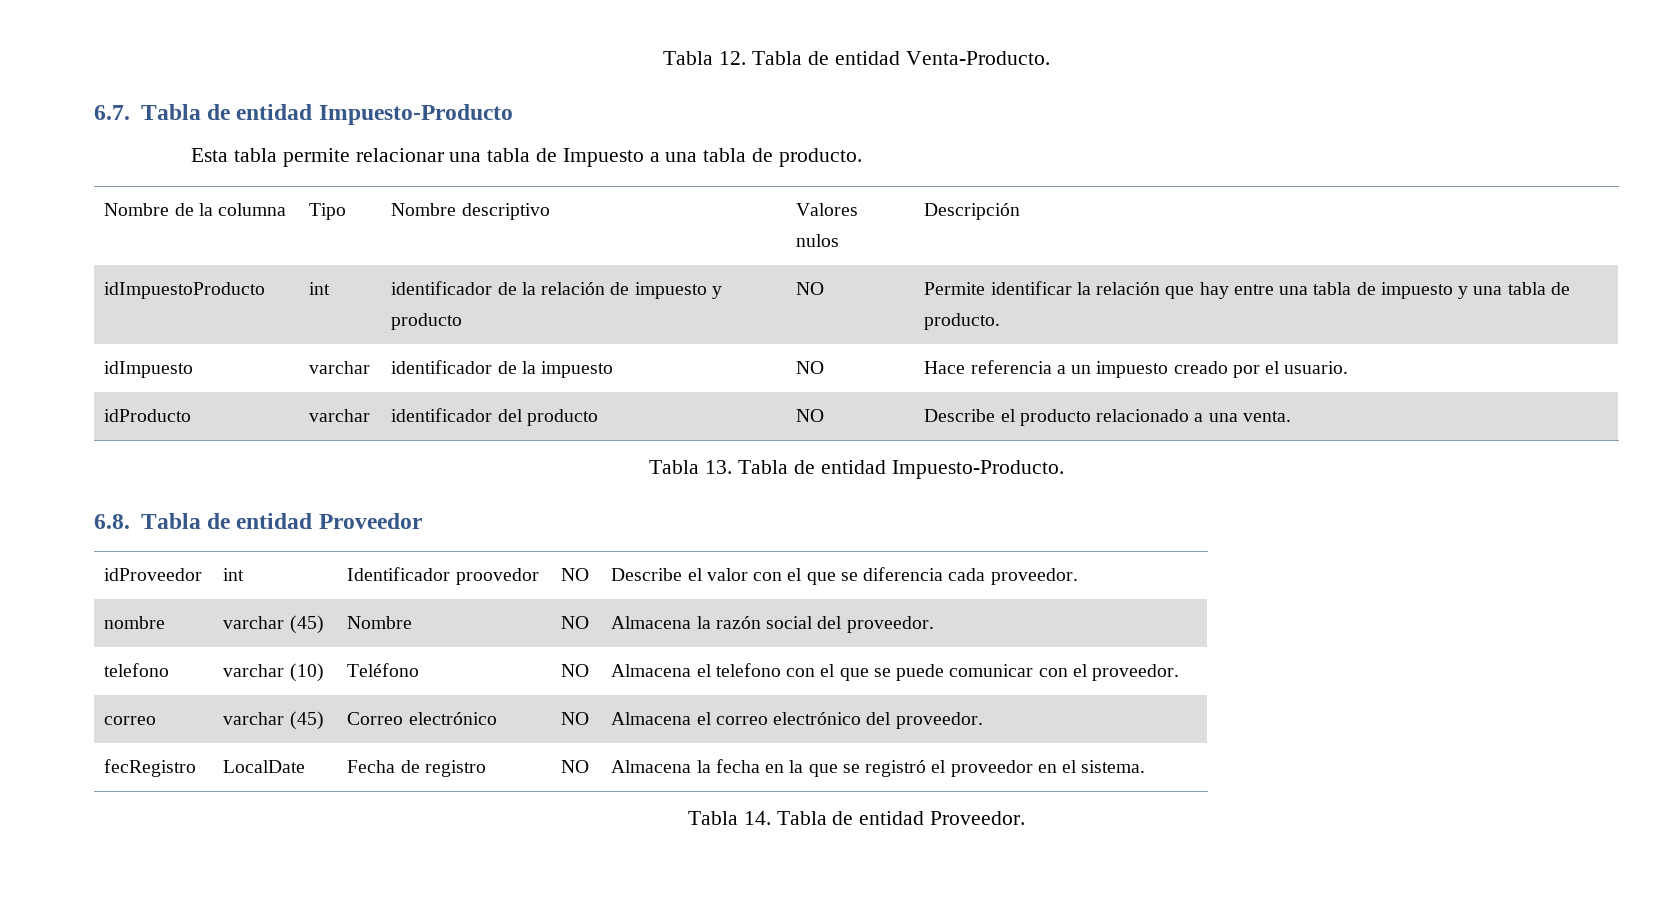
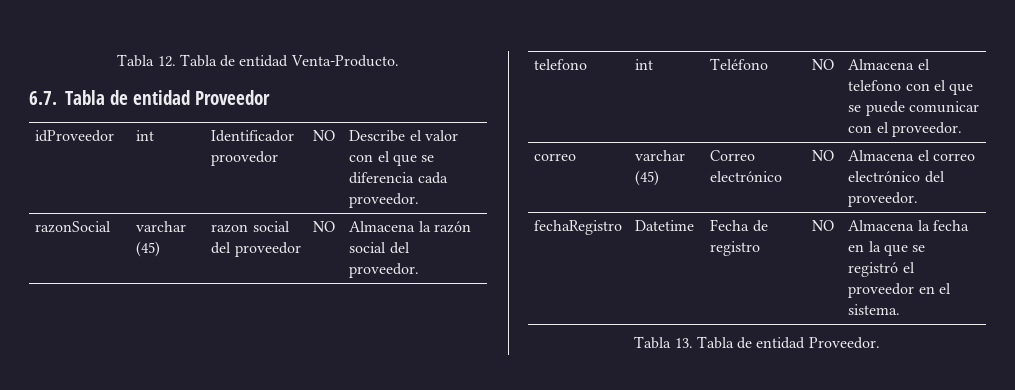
[318,104,513,125] [191,148,862,167] [104,203,287,216] [309,203,347,220] [391,203,550,220] [796,203,859,216] [796,234,840,247] [924,203,1021,220] [104,282,266,299] [309,282,331,295] [391,281,722,299] [391,313,463,330] [796,282,825,295] [924,281,1571,299] [924,313,1001,330] [104,361,194,378] [309,361,371,374] [391,360,614,378] [796,361,825,374] [924,360,1349,378] [104,409,192,422] [309,409,371,422] [391,408,598,426] [796,409,825,422] [924,409,1291,426] [649,460,1064,479] [94,513,313,529] Impuesto-Producto // Esta tabla permite relacionar una tabla de Impuesto a una tabla de producto. // Nombre de la columna | Tipo | Nombre descriptivo | Valores nulos | Descripción // idImpuestoProducto | int | identificador de la relación de impuesto y producto | NO | Permite identificar la relación que hay entre una tabla de impuesto y una tabla de producto. // idImpuesto | varchar | identificador de la impuesto | NO | Hace referencia a un impuesto creado por el usuario. // idProducto | varchar | identificador del producto | NO | Describe el producto relacionado a una venta. // Tabla 13. Tabla de entidad Impuesto-Producto. // 6.8. Tabla de entidad -> (190, 97) none
[104,616,166,629] [223,615,324,634] [347,616,413,629] nombre | varchar (45) | Nombre -> [35,221,112,233] [136,221,187,232] [136,241,161,257] [211,221,290,233] [211,242,301,257] razonSocial | varchar (45) | razon social del proveedor
[223,663,324,682] varchar (10) -> [635,59,654,70] int
[104,759,197,777] [223,760,306,773] fecRegistro | LocalDate -> [534,220,623,235] [635,220,695,231] fechaRegistro | Datetime
[743,811,771,825] 14. -> [674,338,693,348] 13.

